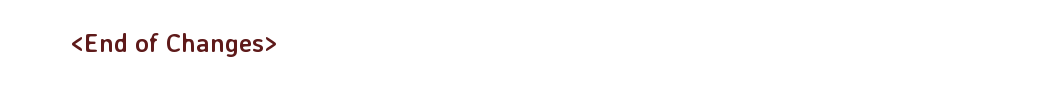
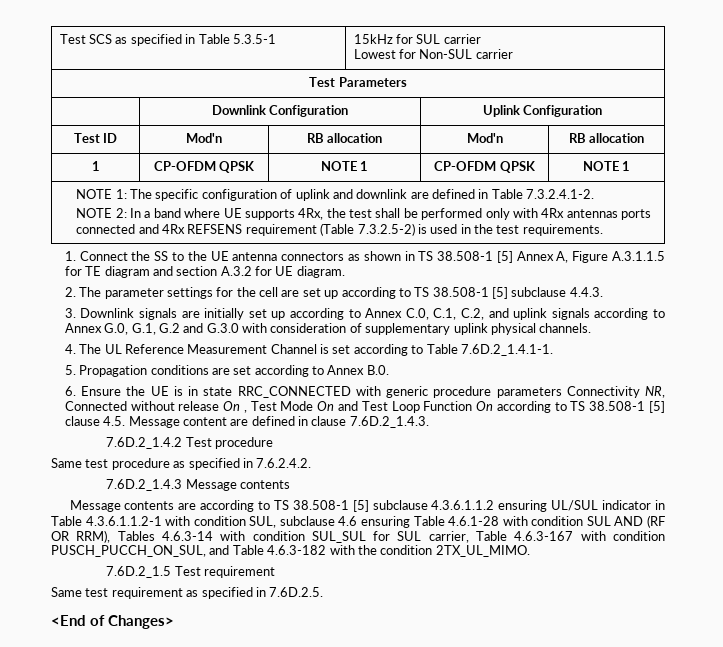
(71, 42) none -> [59,34,276,46] [353,34,481,44] [353,49,513,59] [309,77,407,87] [211,105,349,117] [482,105,603,117] [73,133,118,143] [186,133,222,143] [306,133,383,143] [466,133,503,143] [568,133,645,143] [91,161,100,171] [153,161,256,173] [320,161,369,171] [434,161,536,173] [582,161,631,171] [76,189,595,201] [76,208,652,220] [76,223,603,236] [64,251,665,263] [64,266,345,278] [64,287,603,299] [64,308,665,320] [64,323,592,335] [64,344,553,356] [64,365,389,377] [64,386,665,398] [64,401,665,413] [64,416,429,428] [106,437,274,449] [51,458,312,470] [106,479,291,491] [69,500,665,512] [51,515,665,528] [51,530,665,543] [51,545,530,557] [106,566,276,578] [51,587,324,599] Test SCS as specified in Table 5.3.5-1 | 15kHz for SUL carrier // Lowest for Non-SUL carrier // Test Parameters // | Downlink Configuration | Uplink Configuration // Test ID | Mod'n | RB allocation | Mod'n | RB allocation // 1 | CP-OFDM QPSK | NOTE 1 | CP-OFDM QPSK | NOTE 1 // NOTE 1: The specific configuration of uplink and downlink are defined in Table 7.3.2.4.1-2. // NOTE 2: In a band where UE supports 4Rx, the test shall be performed only with 4Rx antennas ports connected and 4Rx REFSENS requirement (Table 7.3.2.5-2) is used in the test requirements. // 1. Connect the SS to the UE antenna connectors as shown in TS 38.508-1 [5] Annex A, Figure A.3.1.1.5 for TE diagram and section A.3.2 for UE diagram. // 2. The parameter settings for the cell are set up according to TS 38.508-1 [5] subclause 4.4.3. // 3. Downlink signals are initially set up according to Annex C.0, C.1, C.2, and uplink signals according to Annex G.0, G.1, G.2 and G.3.0 with consideration of supplementary uplink physical channels. // 4. The UL Reference Measurement Channel is set according to Table 7.6D.2_1.4.1-1. // 5. Propagation conditions are set according to Annex B.0. // 6. Ensure the UE is in state RRC_CONNECTED with generic procedure parameters Connectivity NR, Connected without release On , Test Mode On and Test Loop Function On according to TS 38.508-1 [5] clause 4.5. Message content are defined in clause 7.6D.2_1.4.3. // 7.6D.2_1.4.2 Test procedure // Same test procedure as specified in 7.6.2.4.2. // 7.6D.2_1.4.3 Message contents // Message contents are according to TS 38.508-1 [5] subclause 4.3.6.1.1.2 ensuring UL/SUL indicator in Table 4.3.6.1.1.2-1 with condition SUL, subclause 4.6 ensuring Table 4.6.1-28 with condition SUL AND (RF OR RRM), Tables 4.6.3-14 with condition SUL_SUL for SUL carrier, Table 4.6.3-167 with condition PUSCH_PUCCH_ON_SUL, and Table 4.6.3-182 with the condition 2TX_UL_MIMO. // 7.6D.2_1.5 Test requirement // Same test requirement as specified in 7.6D.2.5. //

